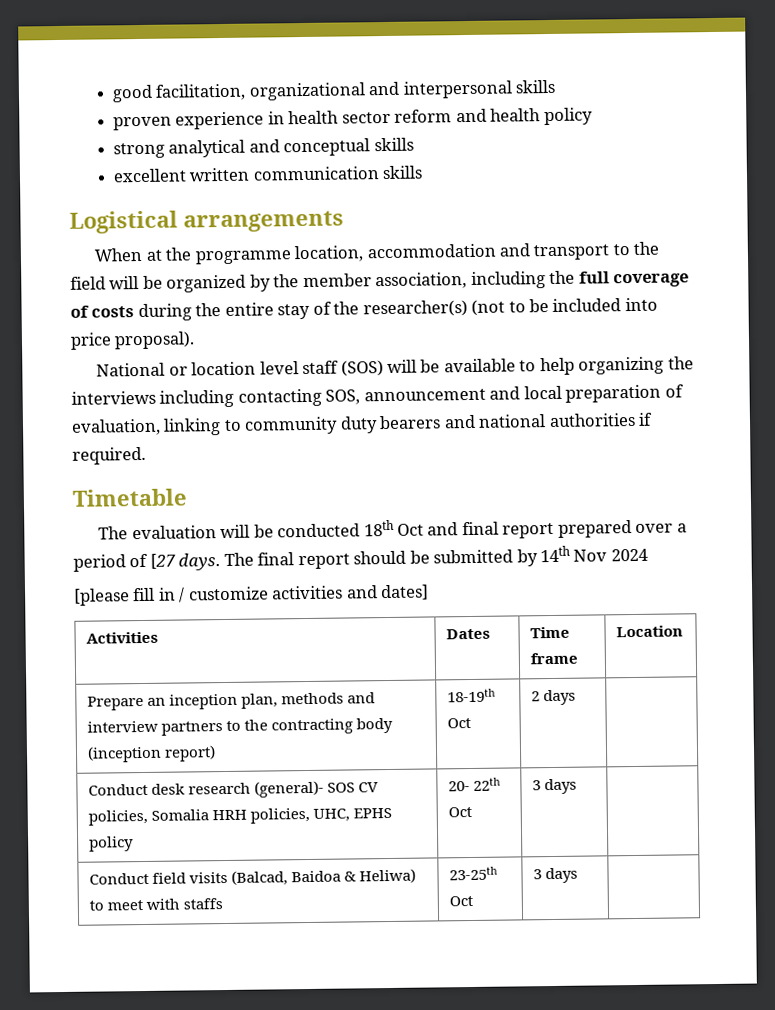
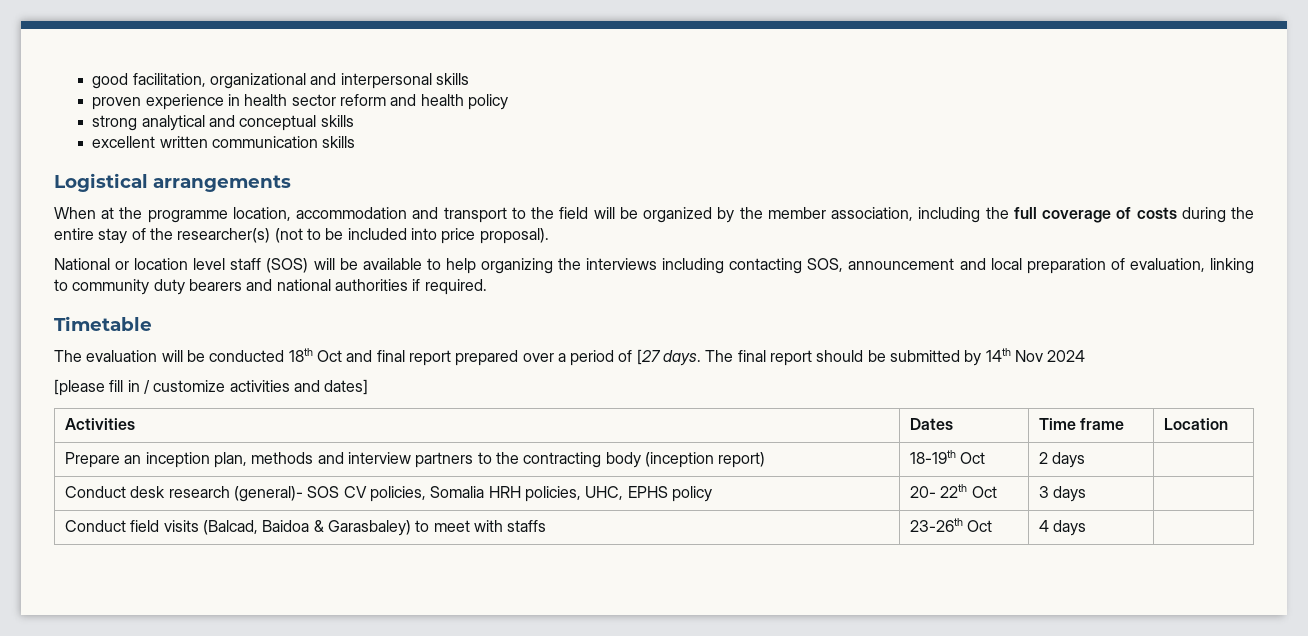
[358,868,416,884] Heliwa) -> [327,520,411,536] Garasbaley)
[448,866,498,881] [448,895,473,907] [532,869,542,880] 23-25th Oct | 3 -> [909,518,993,532] [1038,520,1049,532] 23-26th Oct | 4

